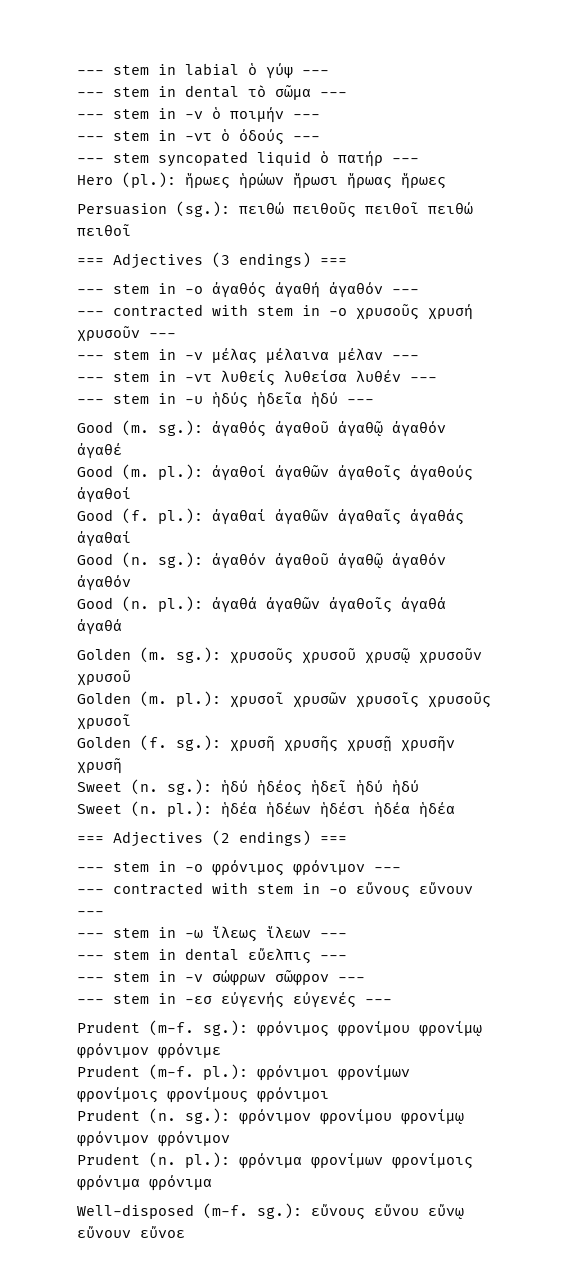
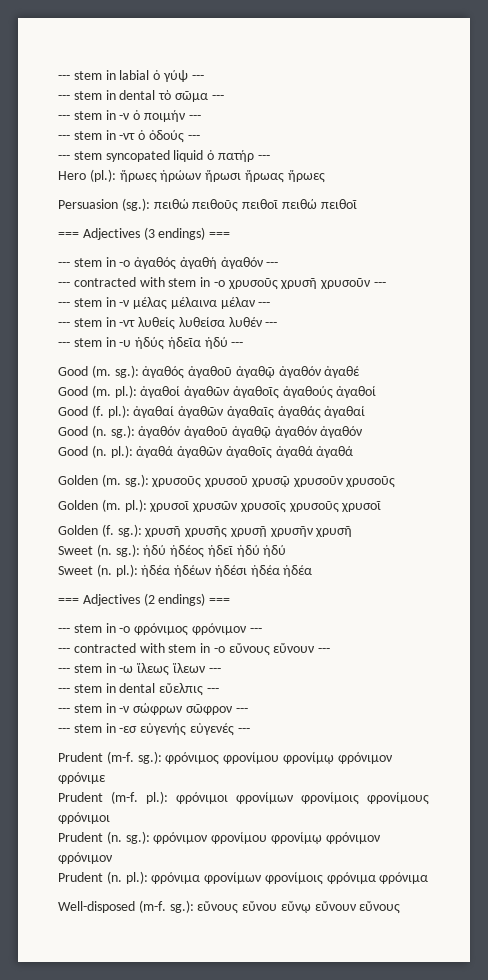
[428,303,473,320] χρυσή -> [280,278,318,289] χρυσῆ
[77,670,131,686] χρυσοῦ -> [345,476,396,488] χρυσοῦς
[140,1226,185,1238] εὔνοε -> [359,901,401,914] εὔνους

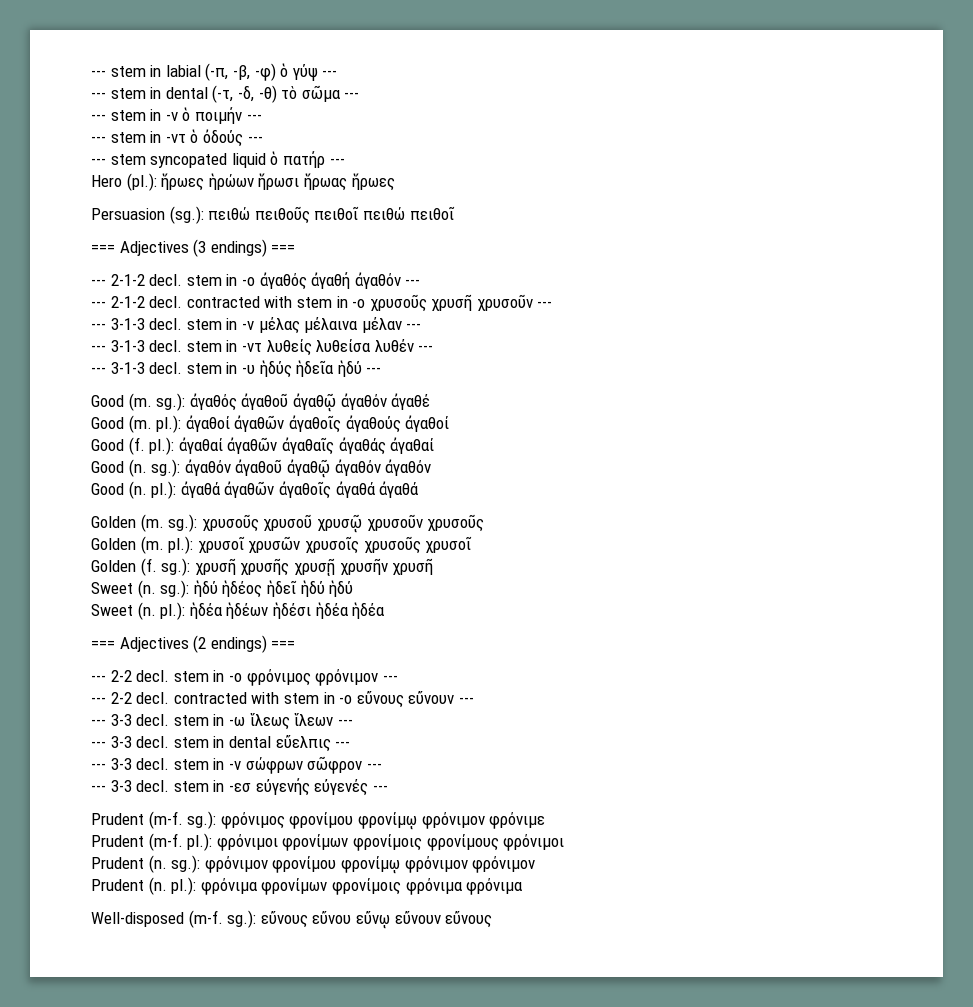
(150, 75) none -> [205,63,276,81] (-π, -β, -φ)
(156, 95) none -> [212,85,277,103] (-τ, -δ, -θ)
(70, 264) none -> [110,274,183,286] 2-1-2 decl.
(70, 284) none -> [110,296,183,308] 2-1-2 decl.
(70, 304) none -> [110,318,183,330] 3-1-3 decl.
(70, 324) none -> [110,340,183,352] 3-1-3 decl.
(70, 344) none -> [110,362,183,374] 3-1-3 decl.
(70, 630) none -> [110,670,170,682] 2-2 decl.
(70, 650) none -> [110,692,170,704] 2-2 decl.
(70, 670) none -> [110,714,170,726] 3-3 decl.
(70, 690) none -> [110,736,170,748] 3-3 decl.
(70, 710) none -> [110,758,170,770] 3-3 decl.
(70, 730) none -> [110,780,170,792] 3-3 decl.

